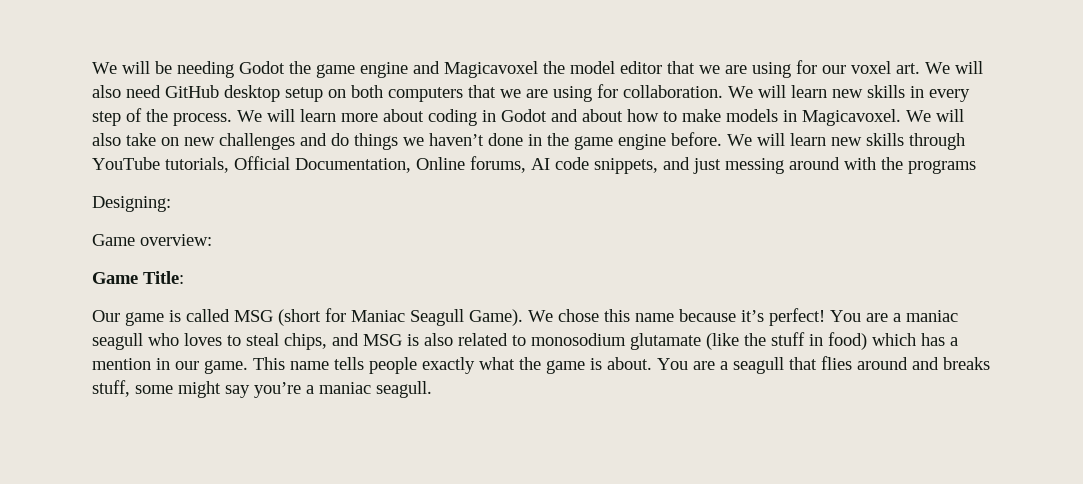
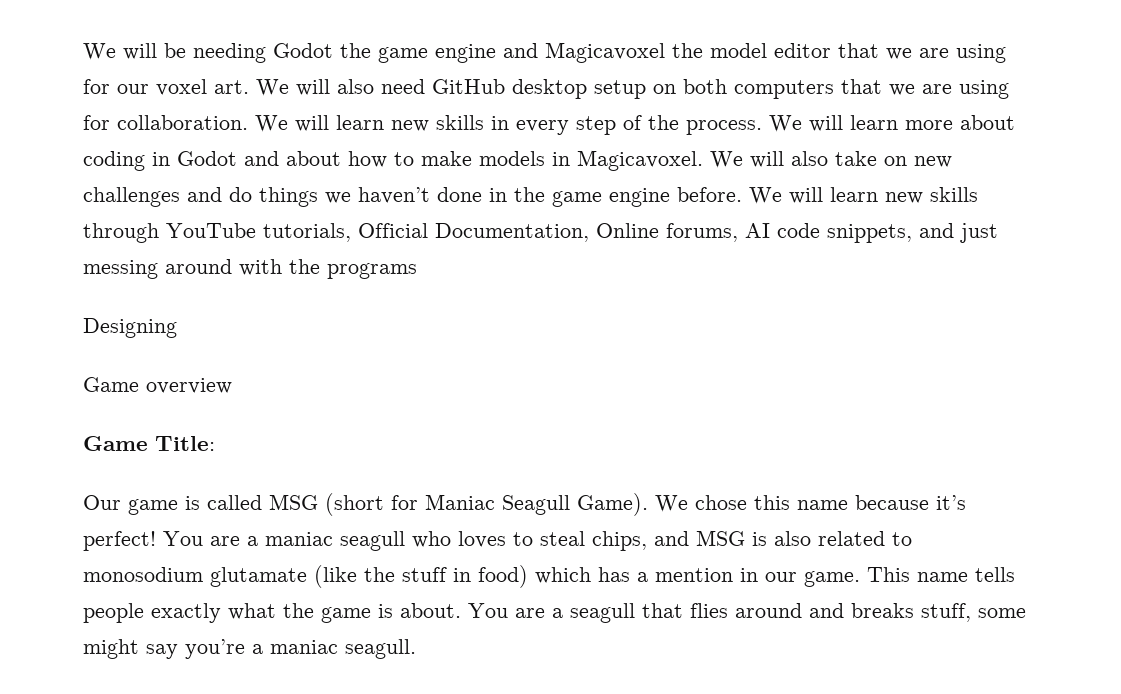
[92,196,171,212] [92,234,212,246] Designing: // Game overview: -> [83,318,177,338] [83,377,232,394] Designing // Game overview

